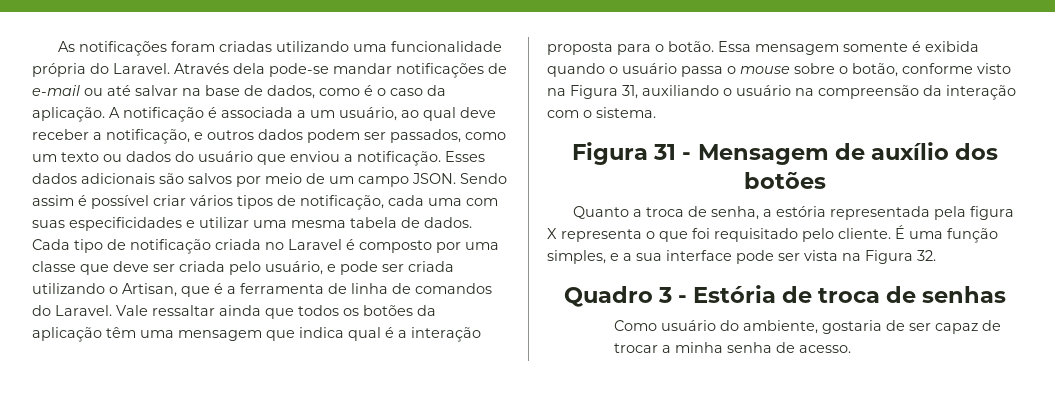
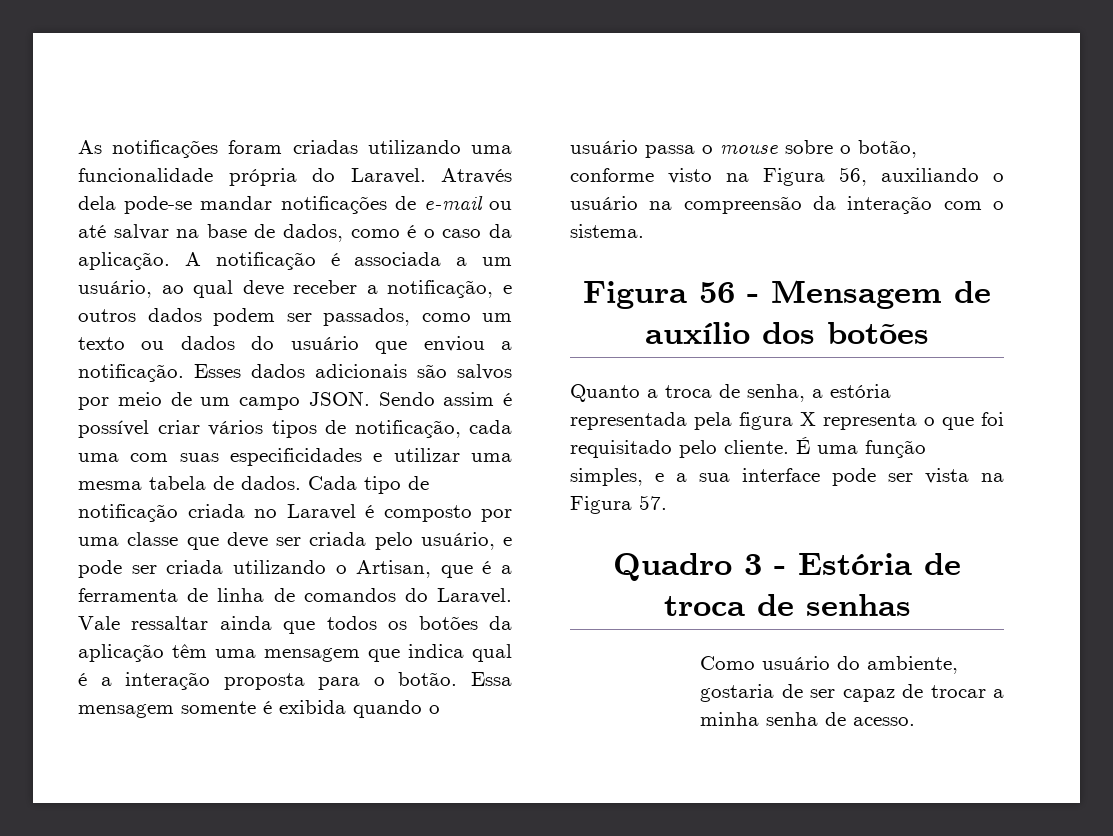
[622,85,638,99] 31, -> [839,167,867,186] 56,
[653,144,677,160] 31 -> [699,282,735,303] 56
[917,250,936,261] 32. -> [639,495,667,510] 57.

